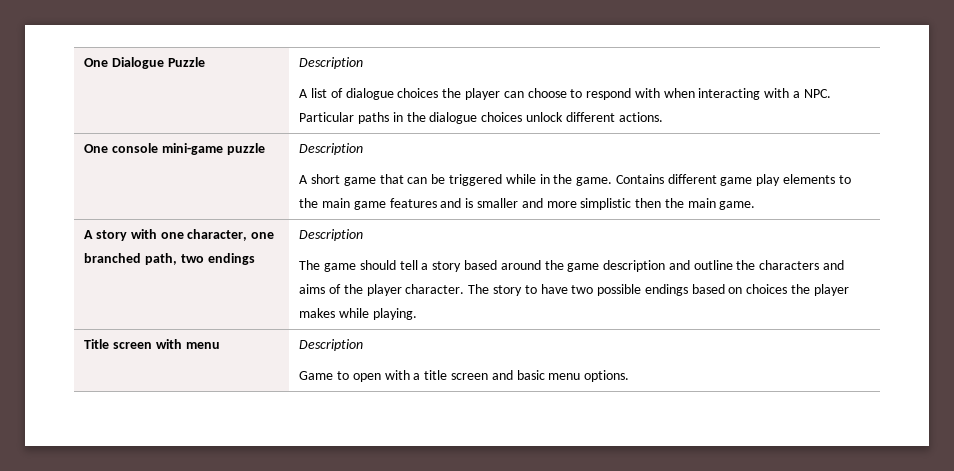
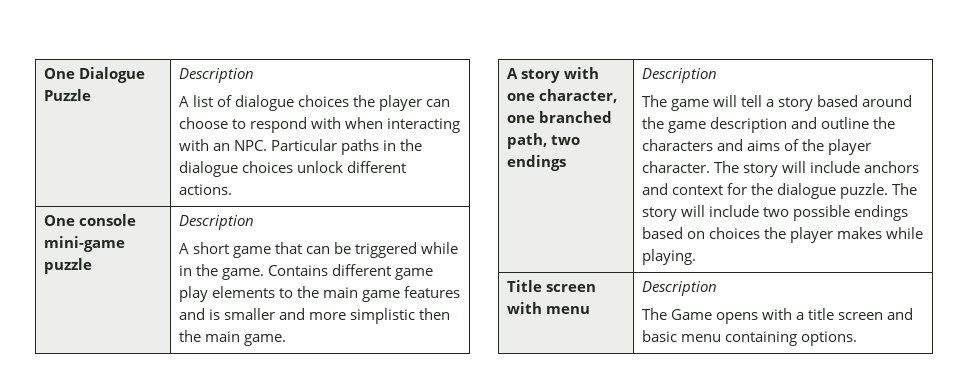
[793,91,801,98] a -> [212,143,230,151] an
[359,260,396,270] should -> [713,95,738,107] will
[524,284,568,294] to have -> [782,161,920,173] [641,183,918,199] [641,205,760,221] will include anchors and context for the dialogue puzzle. The story will include
[299,371,381,382] Game to open -> [641,308,759,324] The Game opens
(581, 376) none -> [725,331,798,346] containing

